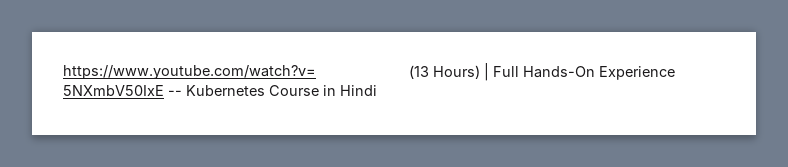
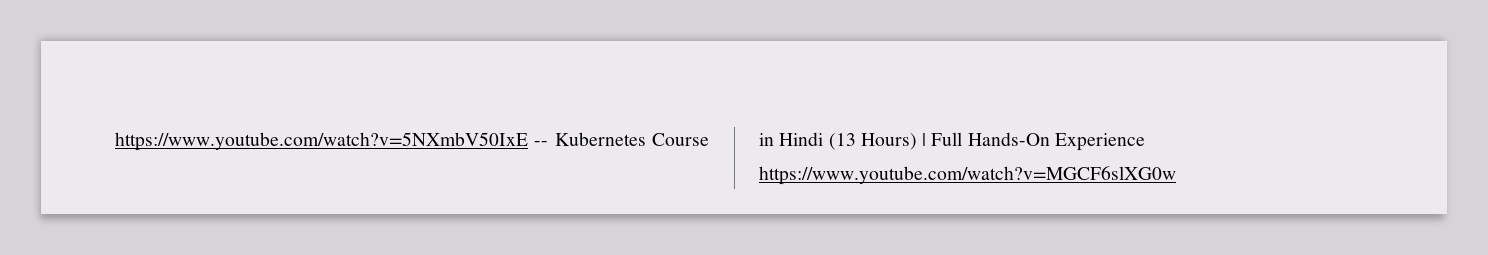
(675, 73) none -> [759,166,1176,185] // https://www.youtube.com/watch?v=MGCF6slXG0w

